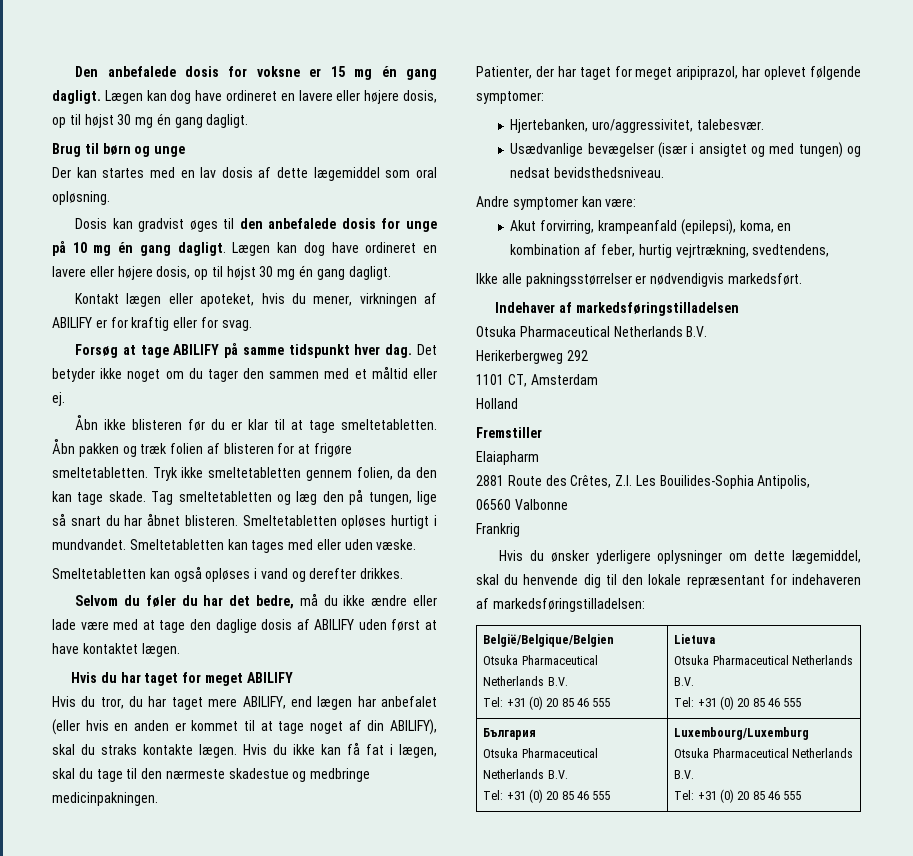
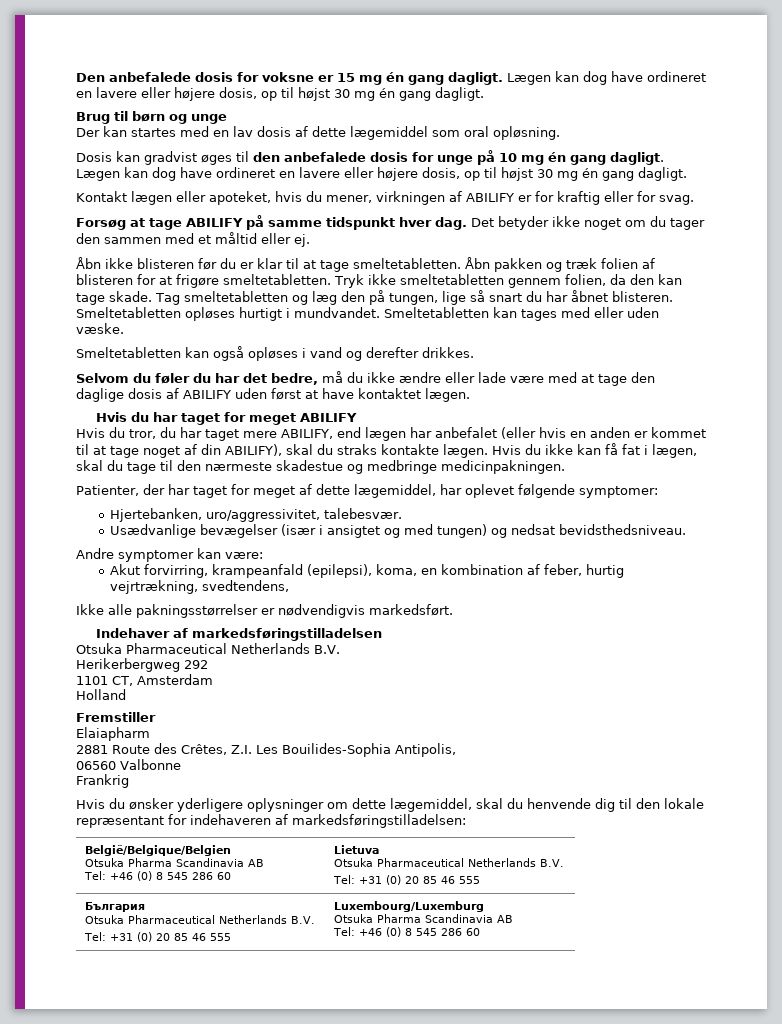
[676,66,739,80] aripiprazol, -> [299,484,436,498] af dette lægemiddel,
[521,655,598,665] [483,676,568,686] [483,696,611,710] Pharmaceutical Netherlands B.V. // Tel: +31 (0) 20 85 46 555 -> [128,858,265,867] [84,871,232,881] Pharma Scandinavia AB // Tel: +46 (0) 8 545 286 60
[712,748,853,758] [674,770,695,779] [674,789,802,803] Pharmaceutical Netherlands B.V. // Tel: +31 (0) 20 85 46 555 -> [377,914,514,923] [333,927,481,937] Pharma Scandinavia AB // Tel: +46 (0) 8 545 286 60

